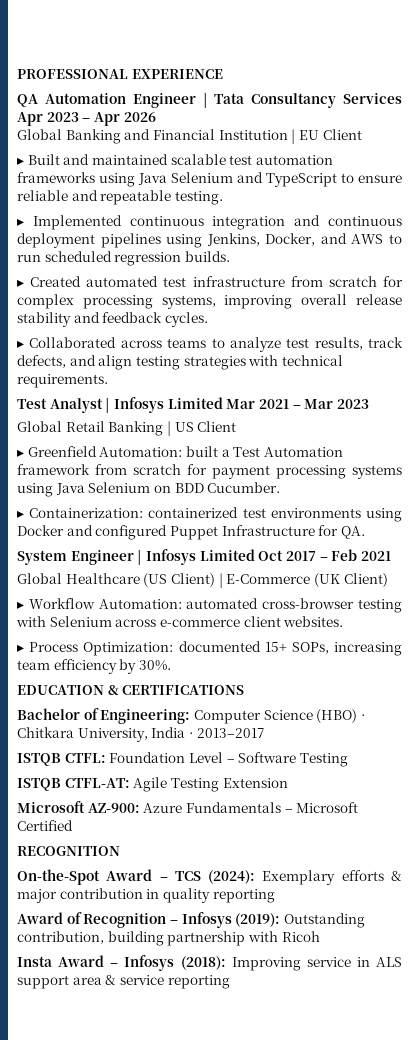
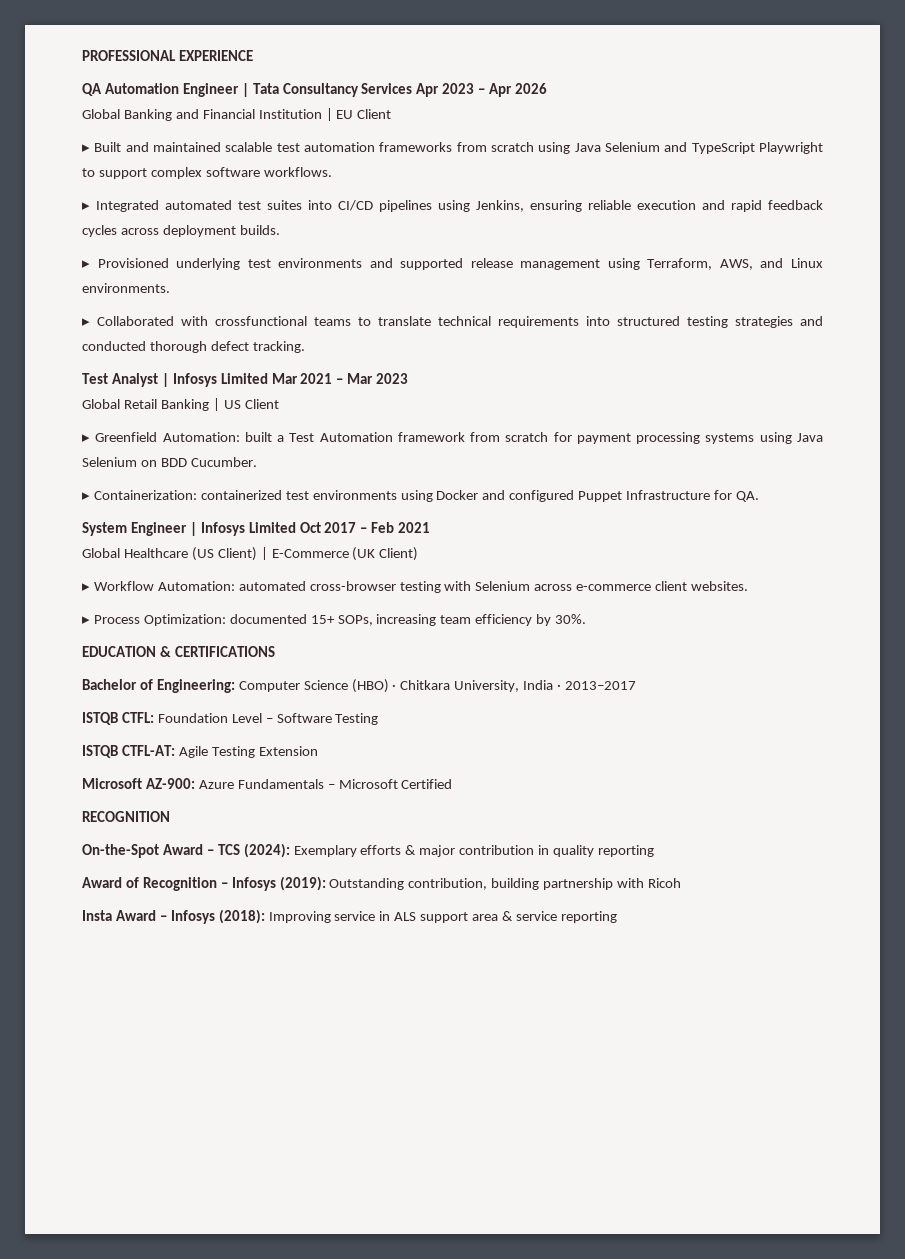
(95, 177) none -> [456,142,534,152] from scratch
[341,173,402,183] [17,190,223,205] [17,215,403,230] [17,233,402,248] [17,251,230,266] [17,276,404,287] [17,294,403,309] [17,312,208,327] [17,337,403,352] [17,355,343,370] [17,374,108,388] to ensure reliable and repeatable testing. // ▸ Implemented continuous integration and continuous deployment pipelines using Jenkins, Docker, and AWS to run scheduled regression builds. // ▸ Created automated test infrastructure from scratch for complex processing systems, improving overall release stability and feedback cycles. // ▸ Collaborated across teams to analyze test results, track defects, and align testing strategies with technical requirements. -> [759,142,823,154] [82,167,332,179] [82,200,823,212] [82,225,280,237] [82,258,824,270] [82,283,170,293] [82,316,823,328] [82,341,305,353] Playwright to support complex software workflows. // ▸ Integrated automated test suites into CI/CD pipelines using Jenkins, ensuring reliable execution and rapid feedback cycles across deployment builds. // ▸ Provisioned underlying test environments and supported release management using Terraform, AWS, and Linux environments. // ▸ Collaborated with crossfunctional teams to translate technical requirements into structured testing strategies and conducted thorough defect tracking.

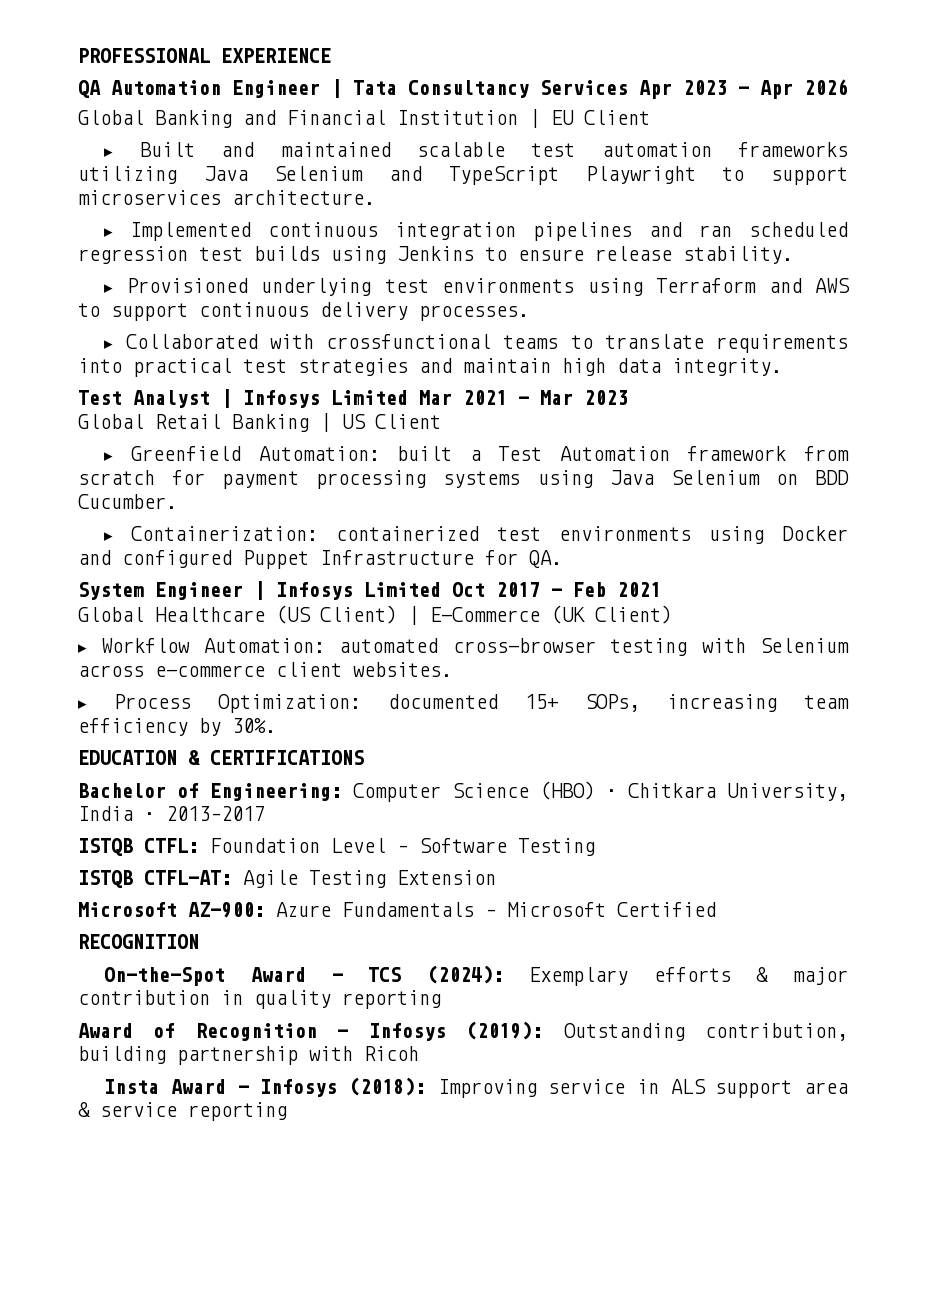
[456,142,571,154] from scratch using -> [78,166,177,184] utilizing
[150,167,332,179] [82,200,823,212] [82,225,280,237] complex software workflows. // ▸ Integrated automated test suites into CI/CD pipelines using Jenkins, ensuring reliable execution and rapid feedback cycles across deployment builds. -> [78,190,375,205] [104,222,848,241] [78,246,793,264] microservices architecture. // ▸ Implemented continuous integration pipelines and ran scheduled regression test builds using Jenkins to ensure release stability.
[369,258,824,270] [82,283,170,293] and supported release management using Terraform, AWS, and Linux environments. -> [587,278,851,296] [78,302,529,321] using Terraform and AWS to support continuous delivery processes.
[438,316,491,326] technical -> (704, 341) none
[617,316,823,328] [82,341,305,353] structured testing strategies and conducted thorough defect tracking. -> [133,358,782,377] practical test strategies and maintain high data integrity.

